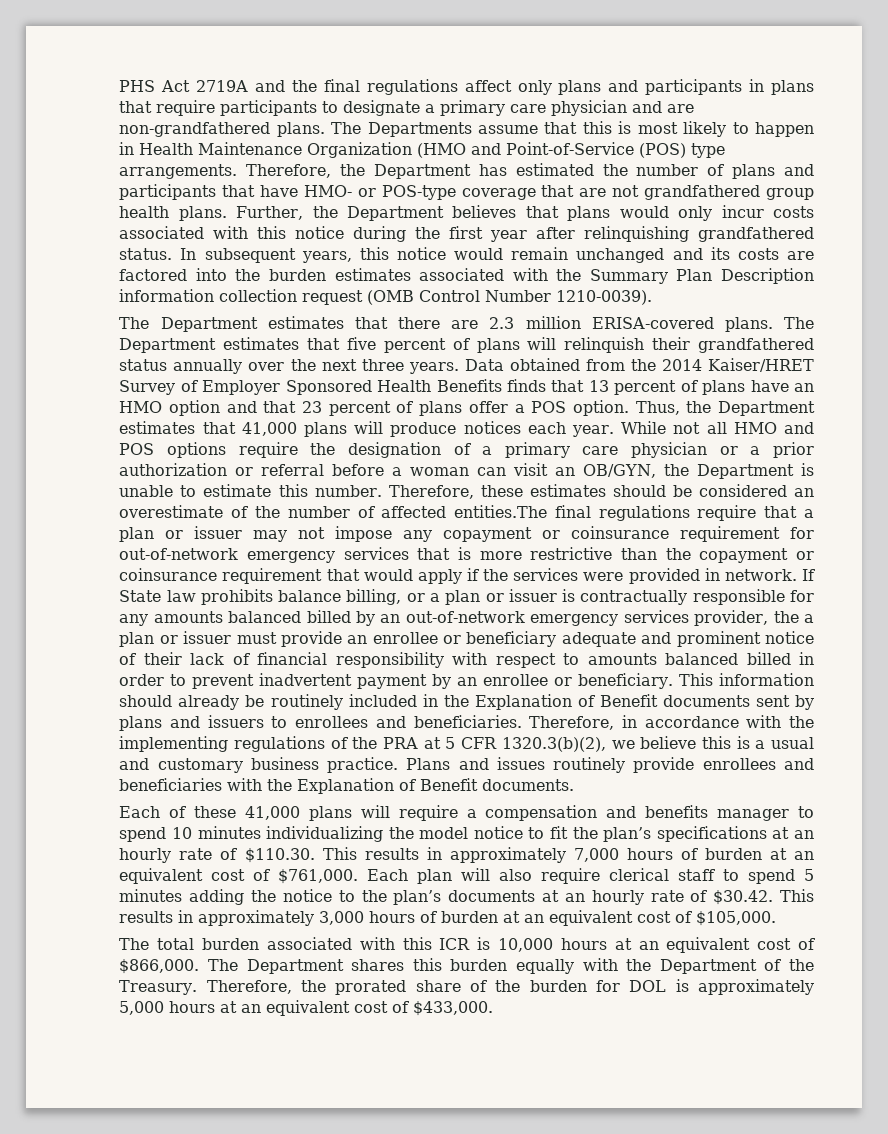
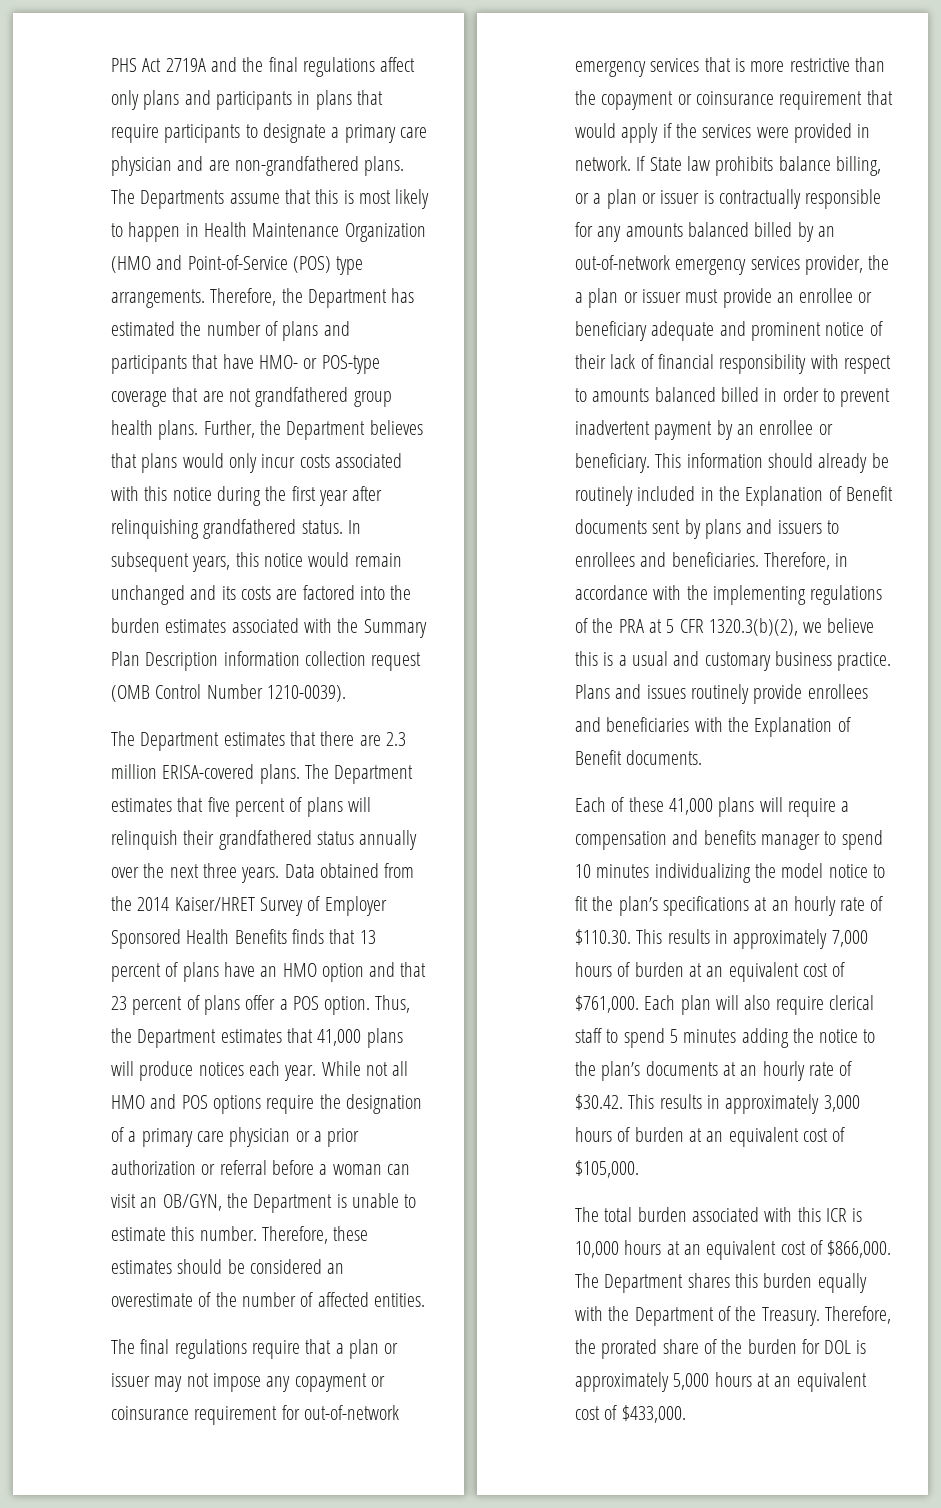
[454,505,548,518] entities.The -> [373,1293,425,1307] [111,1339,136,1354] entities. // The

